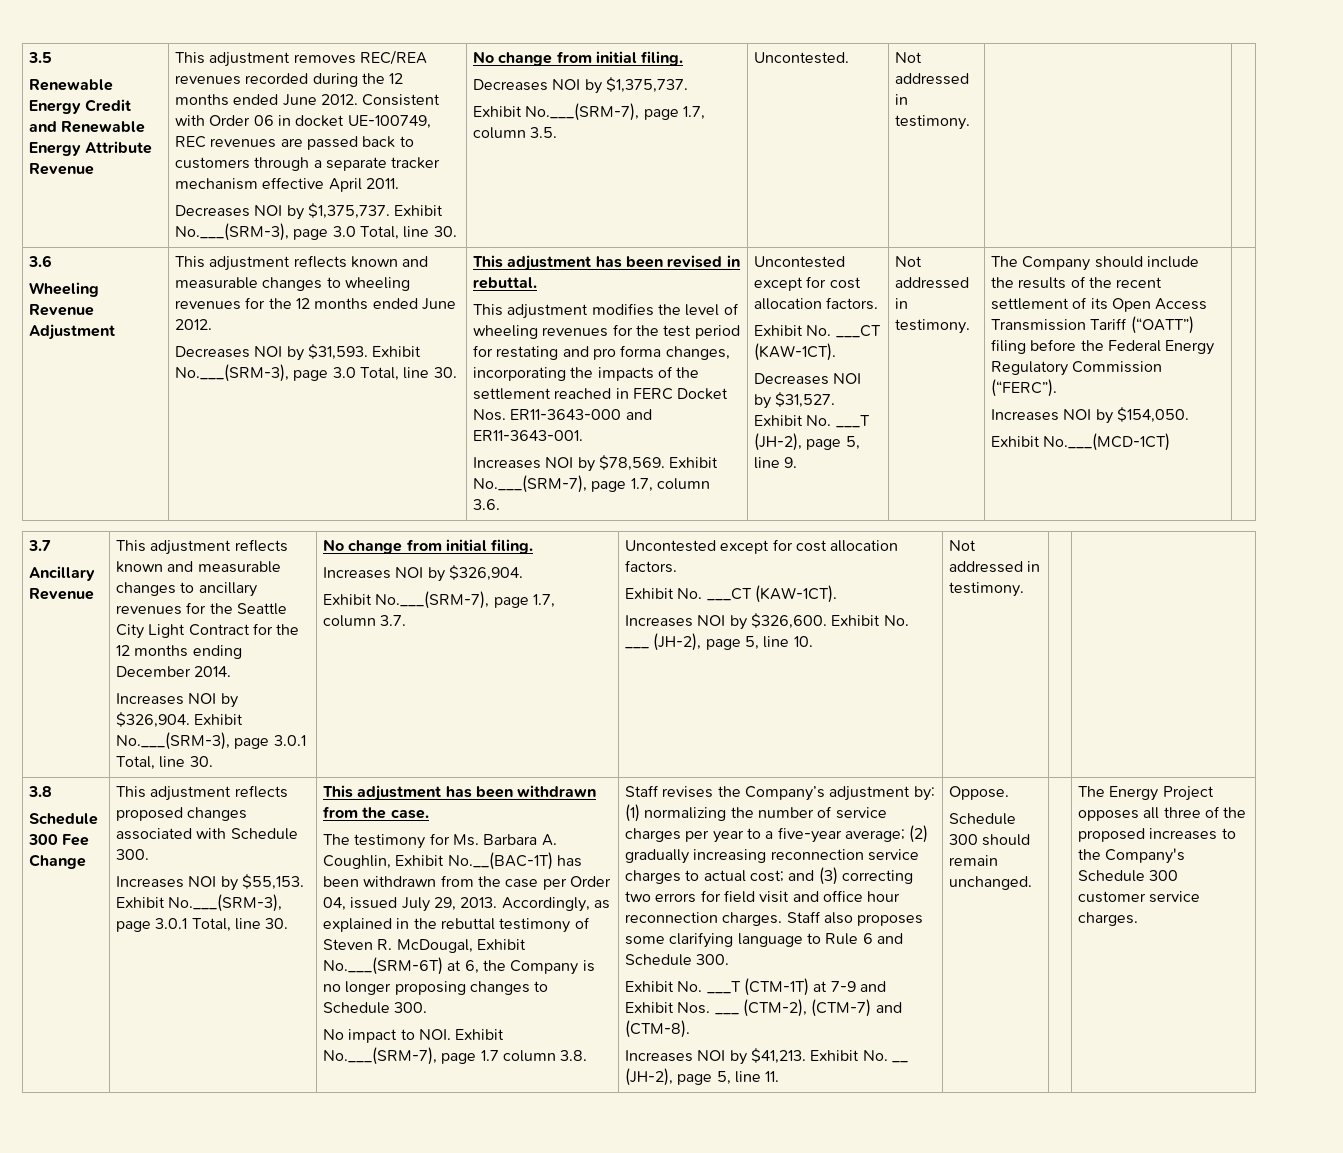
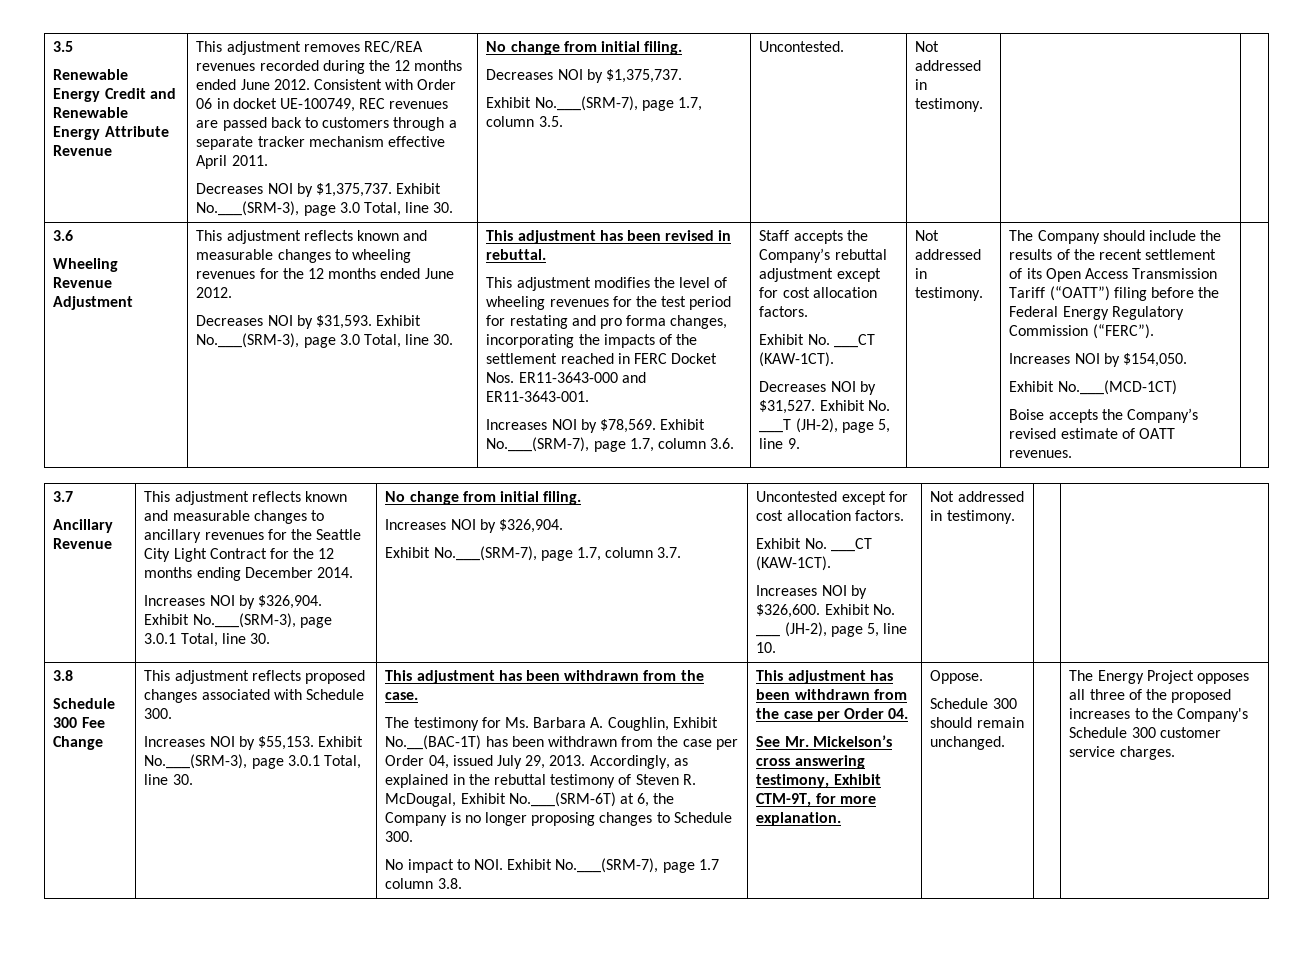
[754,256,846,268] Uncontested -> [759,230,868,244] [759,248,887,263] [759,268,834,282] Staff accepts the Company’s rebuttal adjustment
(1171, 442) none -> [1009,408,1198,423] [1009,428,1175,439] [1009,450,1073,458] // Boise accepts the Company’s revised estimate of OATT revenues.
[625,785,935,801] [625,804,887,822] [625,825,929,843] [625,849,920,864] [625,867,914,885] [625,890,901,903] [625,911,924,926] [625,932,904,948] [625,954,730,966] [625,978,887,996] [625,999,902,1017] [625,1020,691,1038] [625,1048,888,1065] [892,1061,909,1063] [625,1068,780,1086] Staff revises the Company’s adjustment by: (1) normalizing the number of service charges per year to a five-year average; (2) gradually increasing reconnection service charges to actual cost; and (3) correcting two errors for field visit and office hour reconnection charges. Staff also proposes some clarifying language to Rule 6 and Schedule 300. // Exhibit No. ___T (CTM-1T) at 7-9 and Exhibit Nos. ___ (CTM-2), (CTM-7) and (CTM-8). // Increases NOI by $41,213. Exhibit No. __ (JH-2), page 5, line 11. -> [756,670,893,684] [756,689,907,700] [756,708,909,722] [756,735,892,747] [756,755,865,769] [756,774,881,788] [756,793,876,807] [756,812,842,826] This adjustment has been withdrawn from the case per Order 04. // See Mr. Mickelson’s cross answering testimony, Exhibit CTM-9T, for more explanation.

